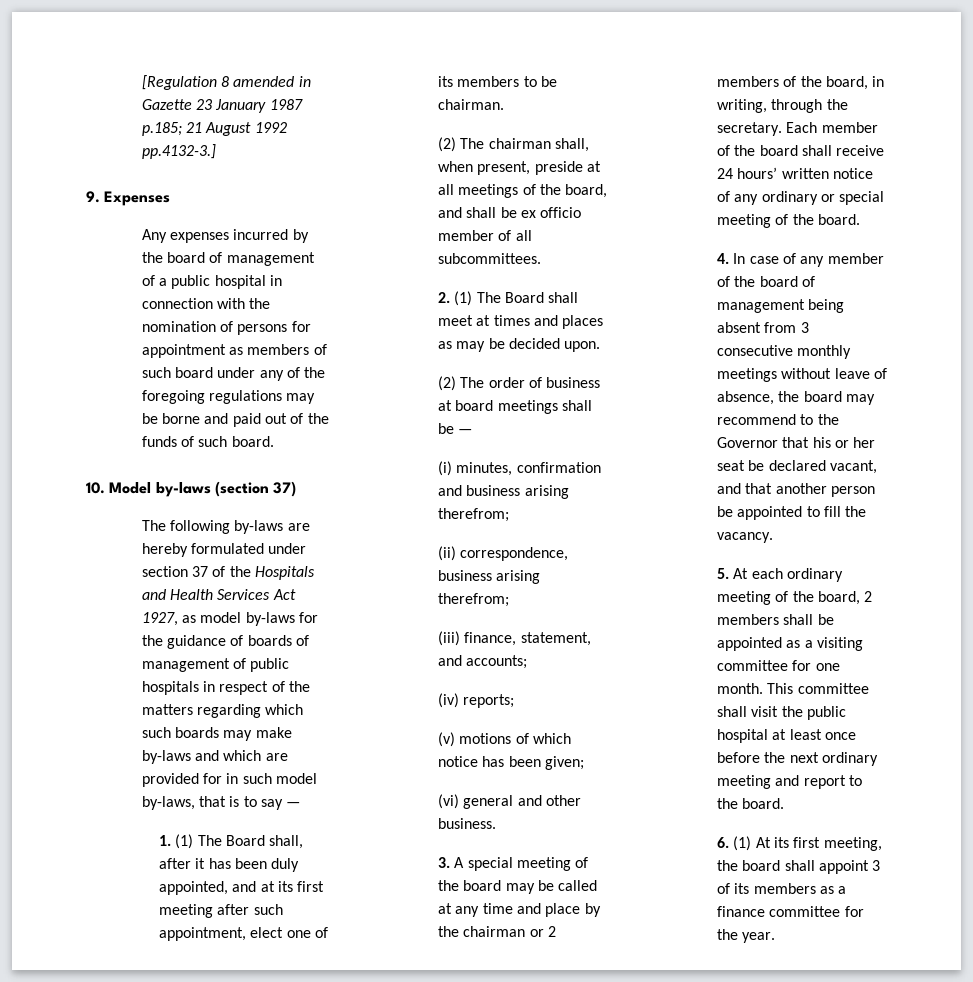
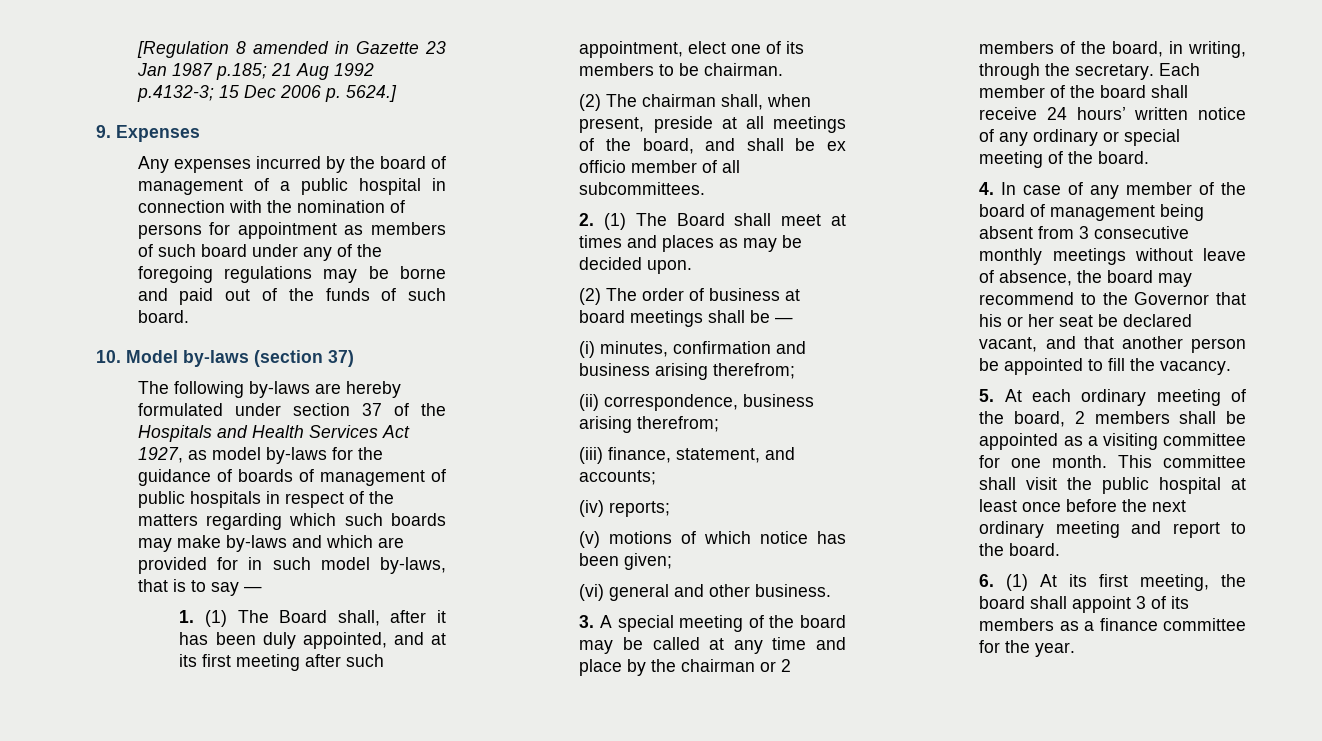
[215,99,267,113] January -> [136,63,167,76] Jan
[205,122,287,136] [141,144,216,159] August 1992 pp.4132-3.] -> [295,63,374,80] [136,85,397,102] Aug 1992 p.4132-3; 15 Dec 2006 p. 5624.]

